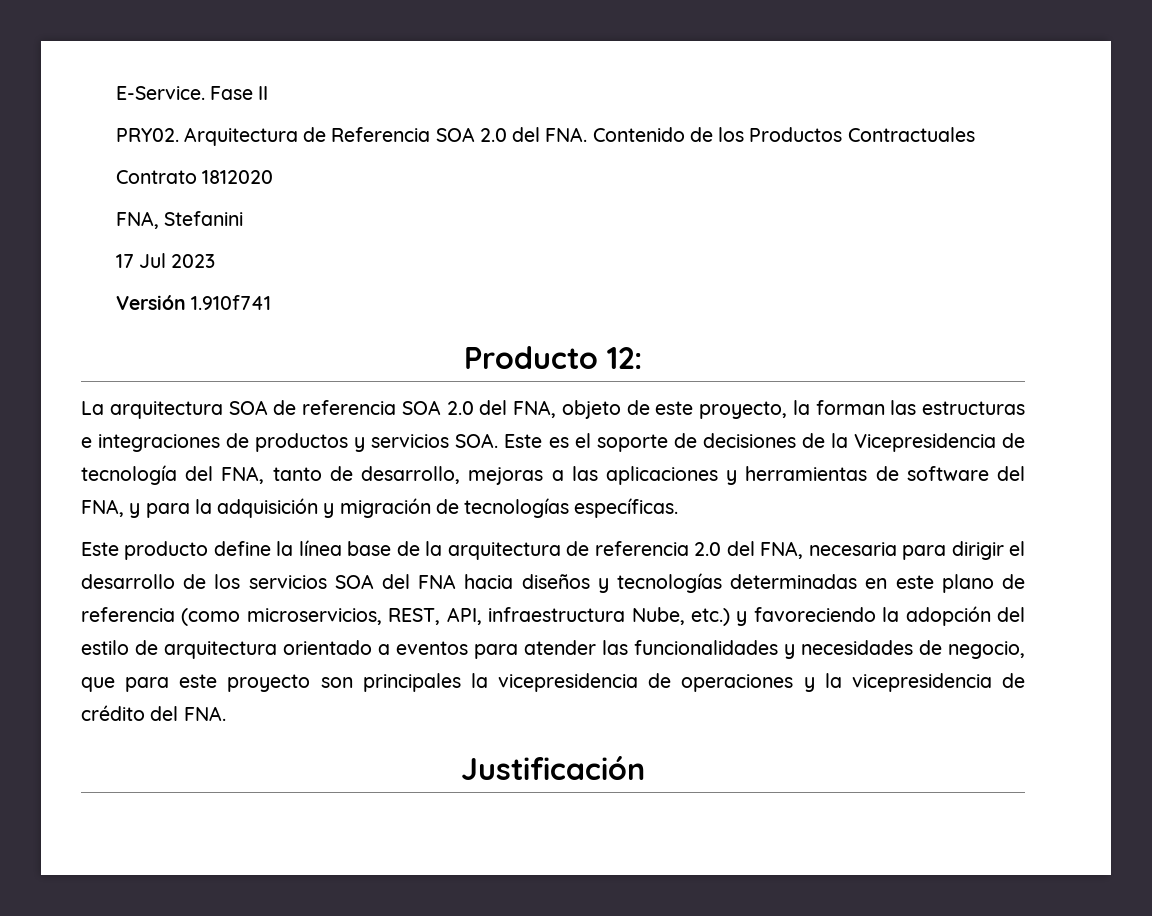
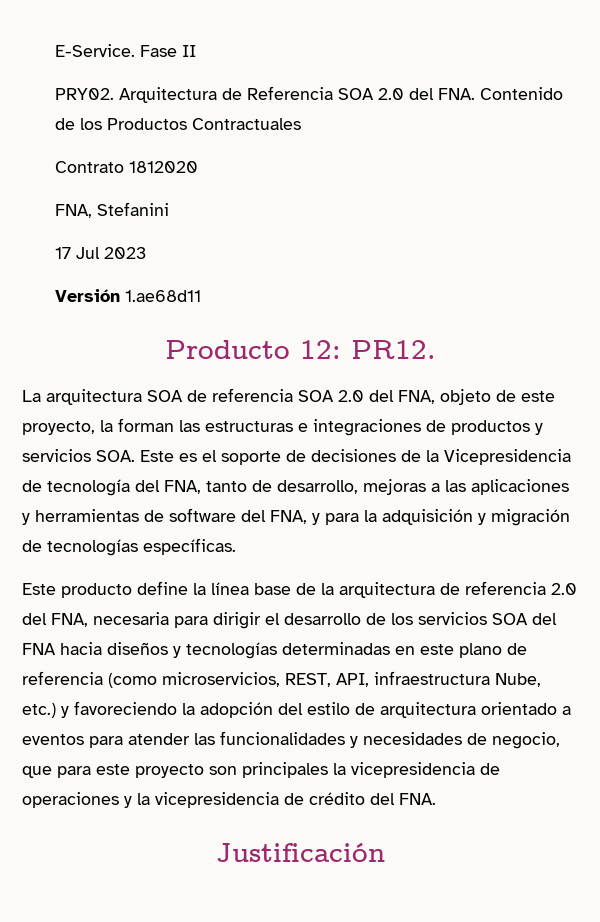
[190,295,271,310] 1.910f741 -> [124,290,201,302] 1.ae68d11
(642, 358) none -> [350,340,436,359] PR12.

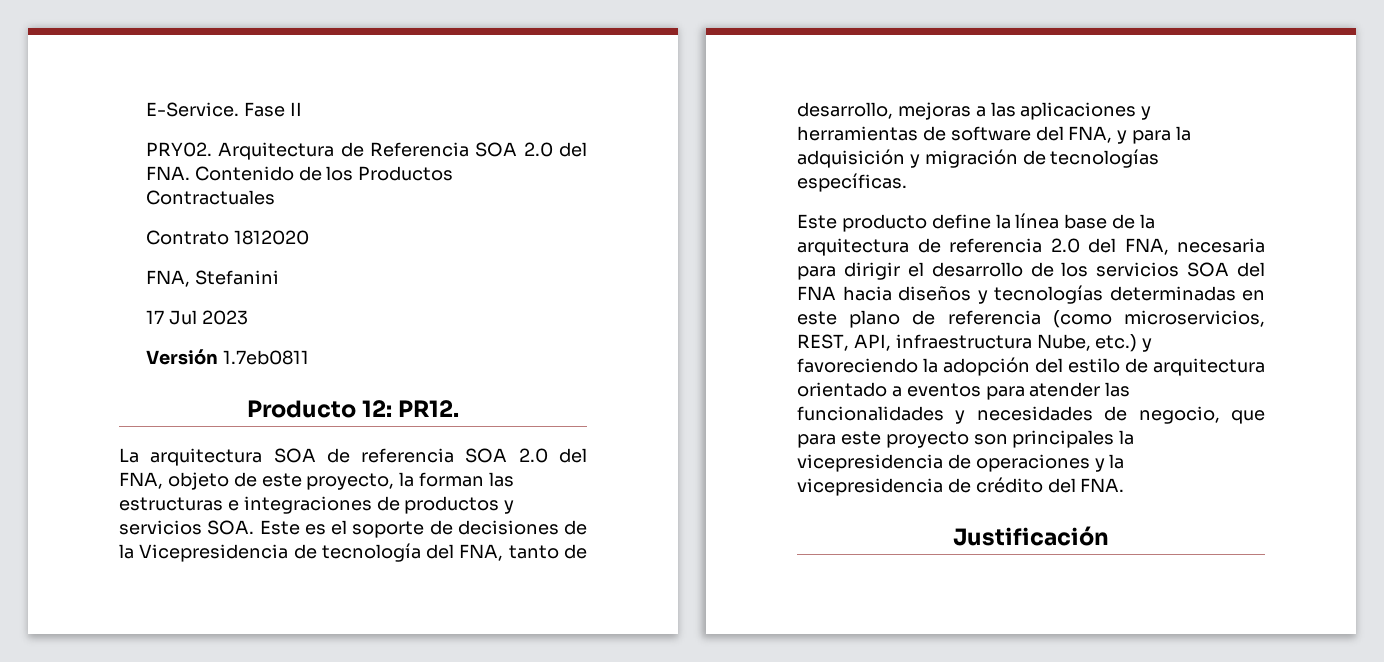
[124,290,201,302] 1.ae68d11 -> [222,350,309,365] 1.7eb0811

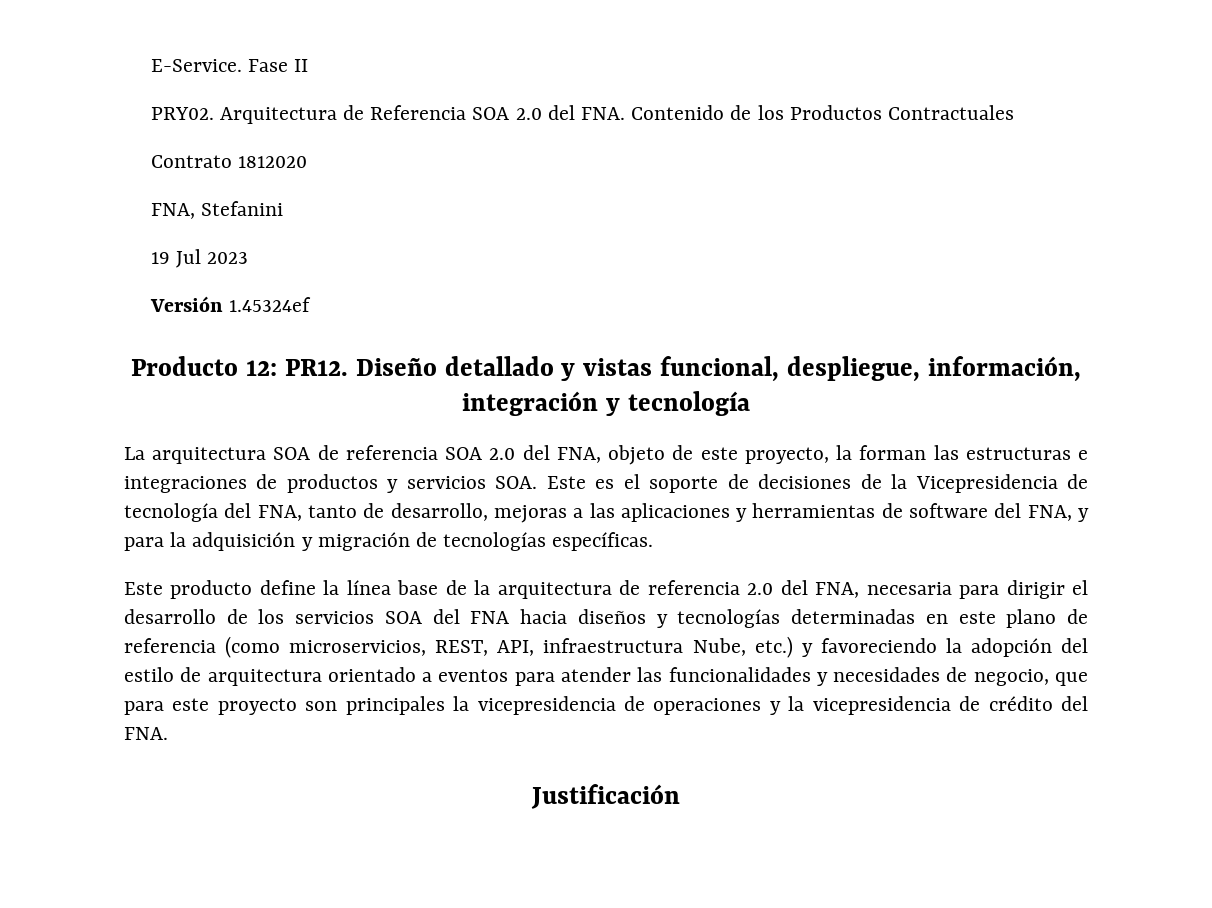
[145,310,164,324] 17 -> [150,252,170,264] 19
[222,350,309,365] 1.7eb0811 -> [228,297,311,312] 1.45324ef
(460, 408) none -> [355,356,1081,382] [462,391,750,416] Diseño detallado y vistas funcional, despliegue, información, integración y tecnología

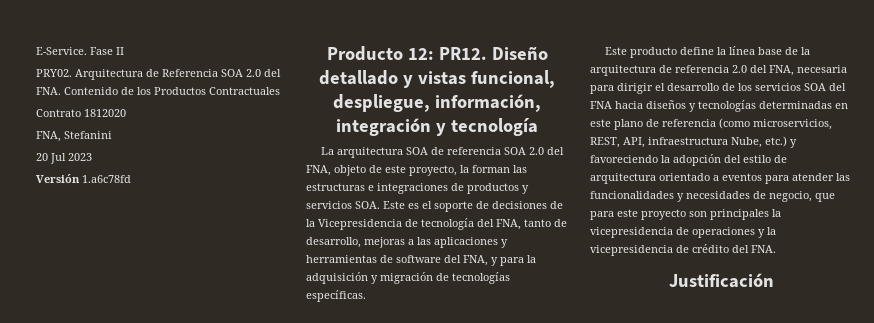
[150,252,170,264] 19 -> [35,153,48,161] 20
[228,297,311,312] 1.45324ef -> [81,175,131,183] 1.a6c78fd

